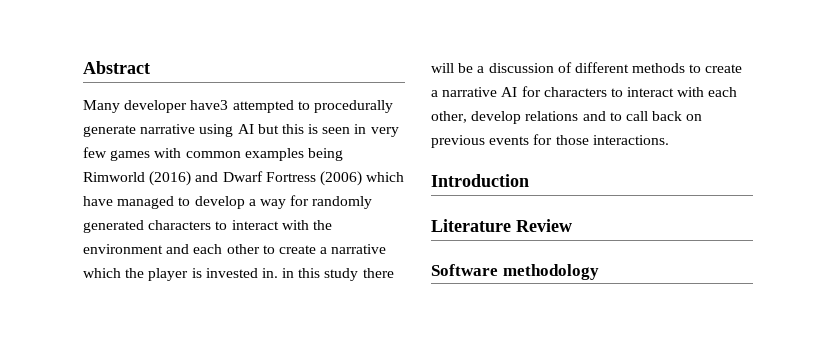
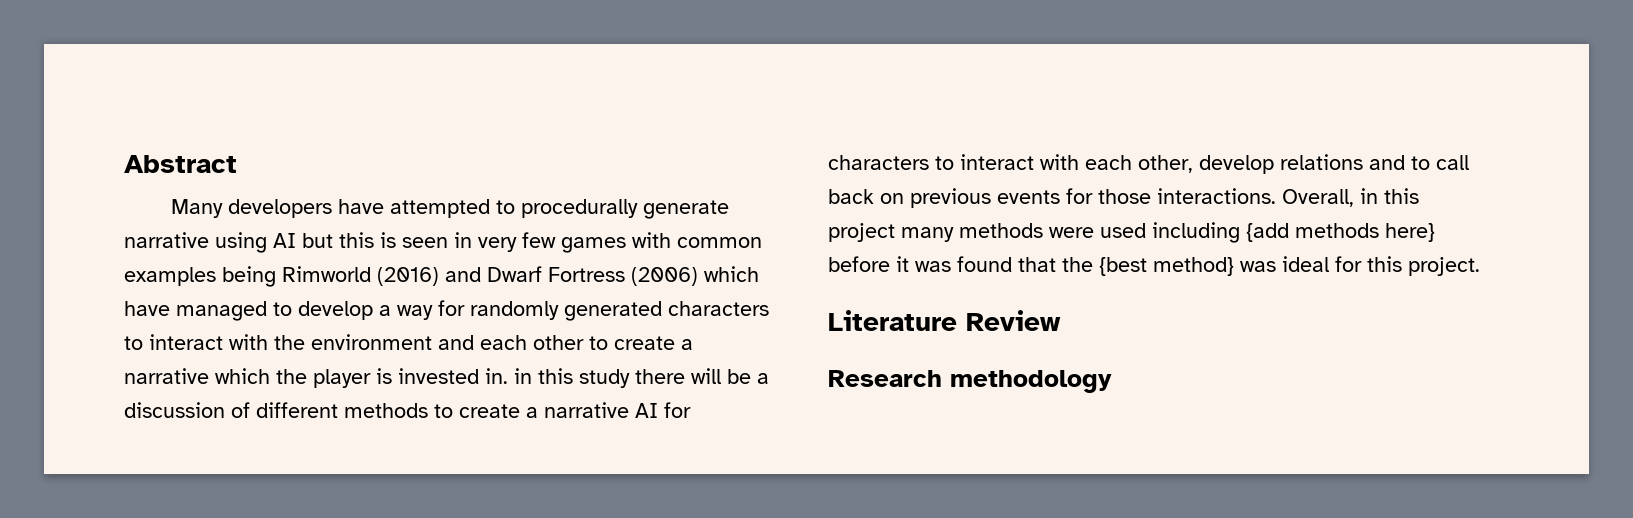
[124,100,229,113] developer have3 -> [227,199,384,218] developers have
[431,174,529,187] // Introduction -> [1282,188,1419,207] [828,222,1435,243] [828,256,1480,276] Overall, in this project many methods were used including {add methods here} before it was found that the {best method} was ideal for this project.
[431,264,498,276] Software -> [828,370,942,387] Research

